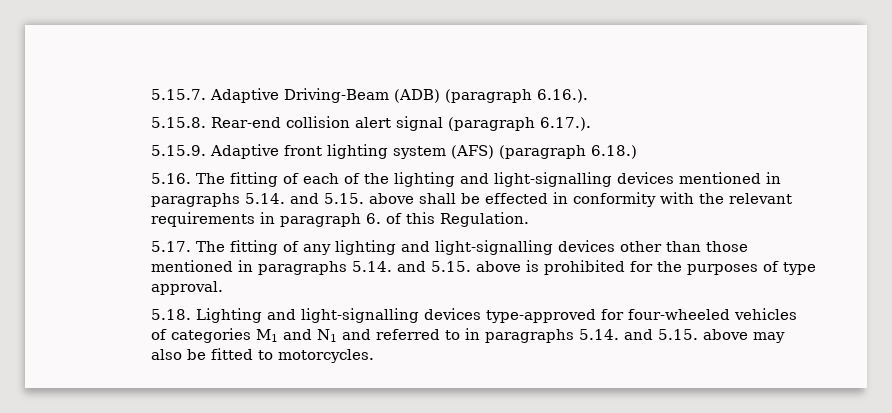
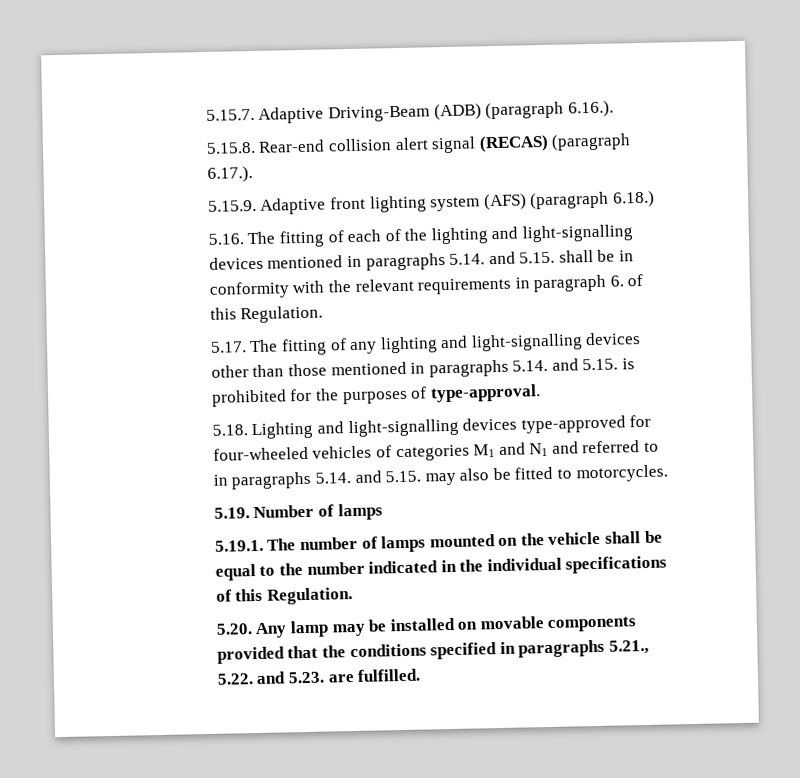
(444, 123) none -> [478,134,549,153] (RECAS)
[369,193,549,204] above shall be effected -> [558,249,616,263] shall be
[476,261,522,272] above -> (619, 364) none
[783,262,817,275] [151,281,224,295] type approval. -> [429,384,541,403] type-approval.
[703,329,749,340] above -> (422, 476) none
(375, 356) none -> [213,503,383,521] [214,530,663,553] [214,555,668,581] [215,587,353,605] [215,616,638,639] [216,639,649,664] [216,668,422,685] // 5.19. Number of lamps // 5.19.1. The number of lamps mounted on the vehicle shall be equal to the number indicated in the individual specifications of this Regulation. // 5.20. Any lamp may be installed on movable components provided that the conditions specified in paragraphs 5.21., 5.22. and 5.23. are fulfilled.

